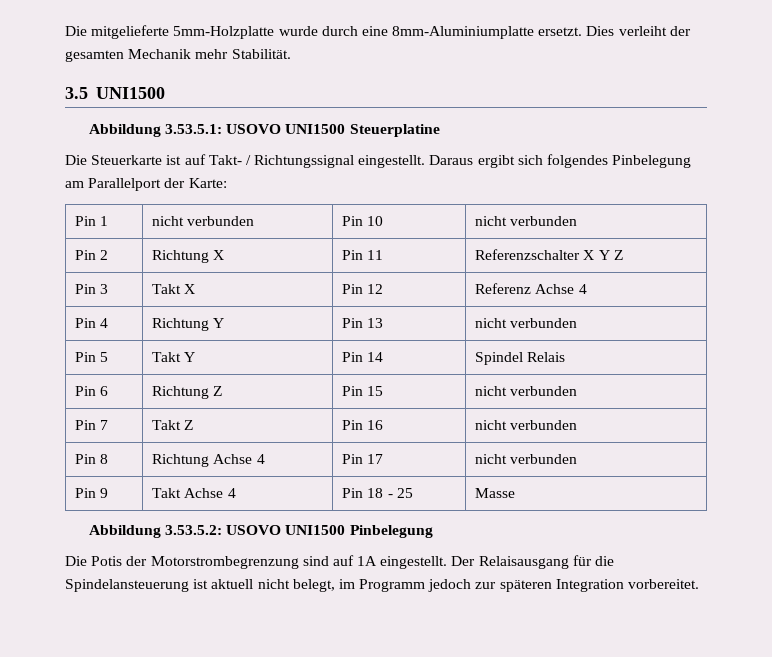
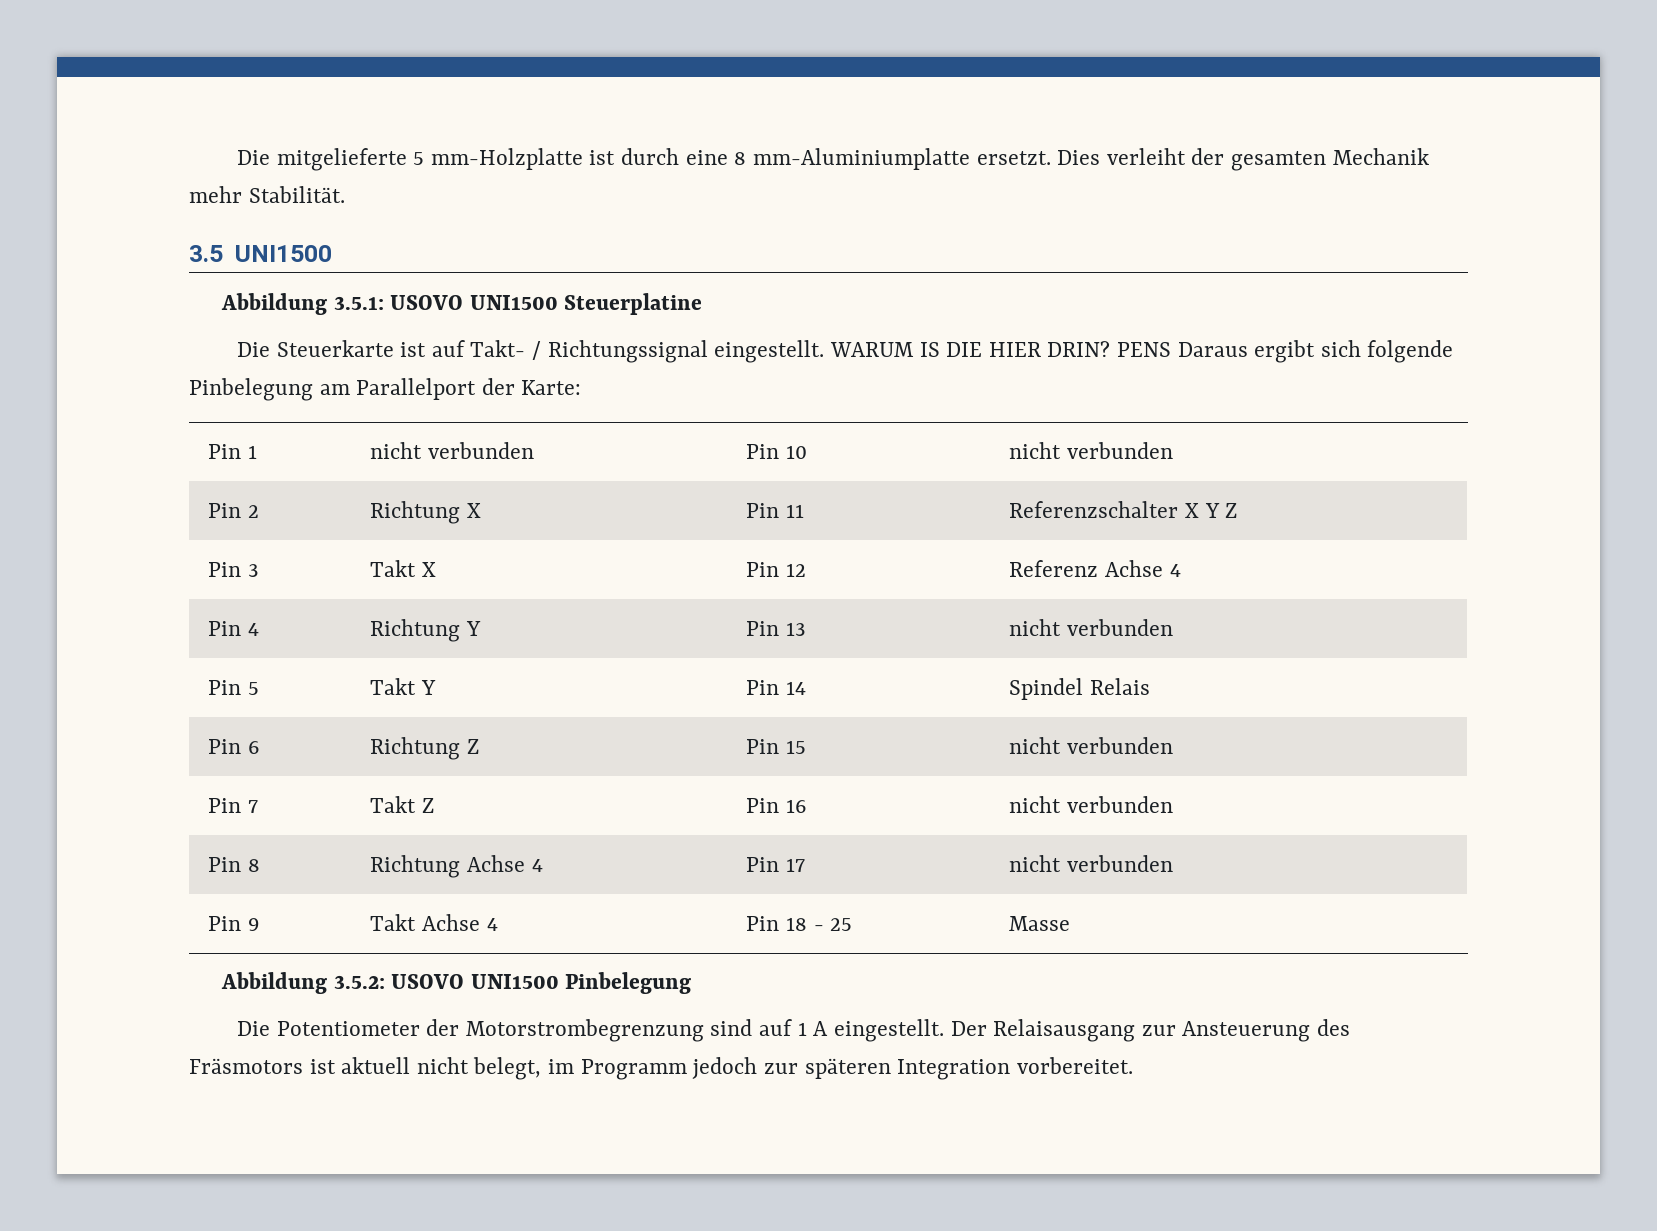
[173,26,535,39] 5mm-Holzplatte wurde durch eine 8mm-Aluminiumplatte -> [413,148,970,170] 5 mm-Holzplatte ist durch eine 8 mm-Aluminiumplatte
[165,124,223,134] 3.53.5.1: -> [333,296,384,310] 3.5.1:
(426, 161) none -> [829,341,1172,357] WARUM IS DIE HIER DRIN? PENS
[547,154,609,168] folgendes -> [1367,340,1454,363] folgende
[165,525,223,535] 3.53.5.2: -> [333,975,385,989] 3.5.2:
[91,556,123,566] Potis -> [276,1021,420,1036] Potentiometer
[357,556,378,566] 1A -> [797,1021,829,1036] 1 A
[572,555,615,566] [65,579,189,592] für die Spindelansteuerung -> [1141,1019,1351,1042] [189,1058,303,1074] zur Ansteuerung des Fräsmotors

